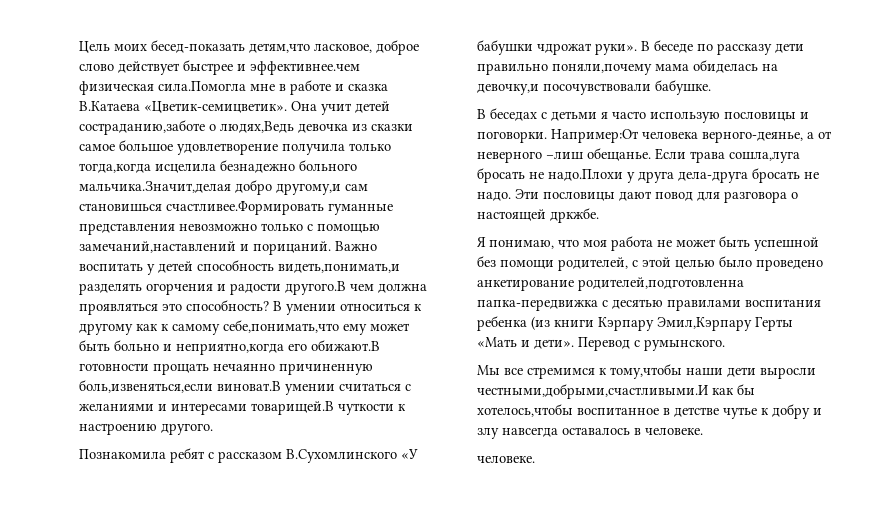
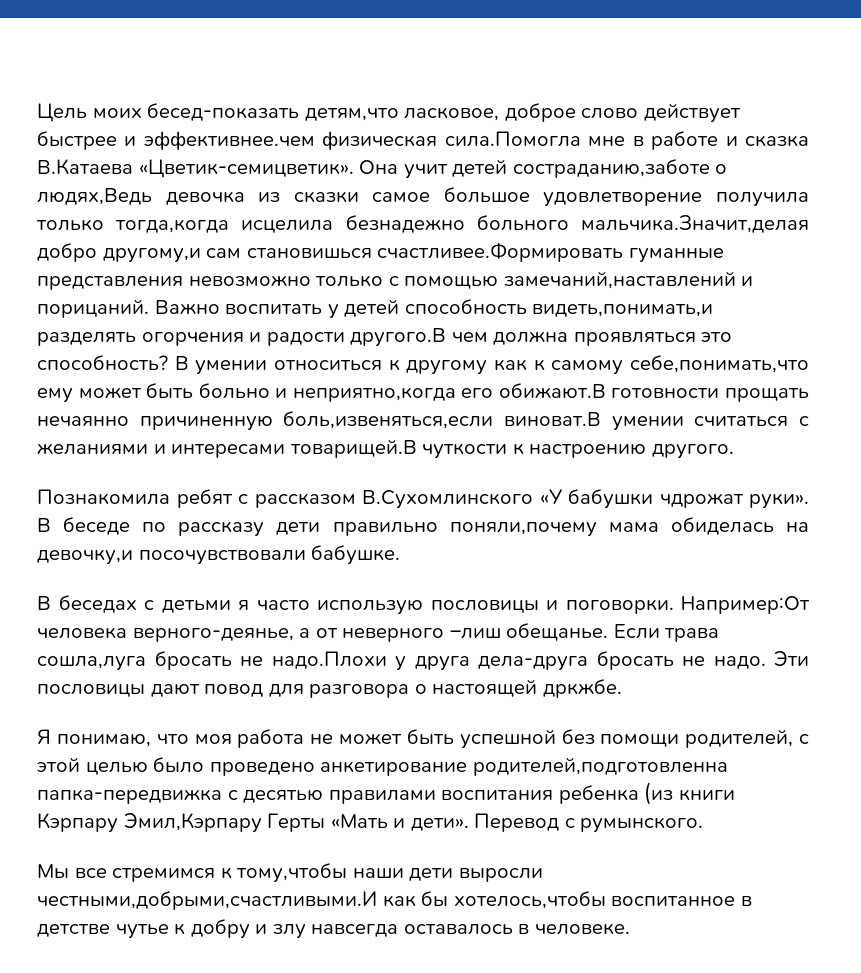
[477,456,535,463] // человеке. -> (630, 929) none

